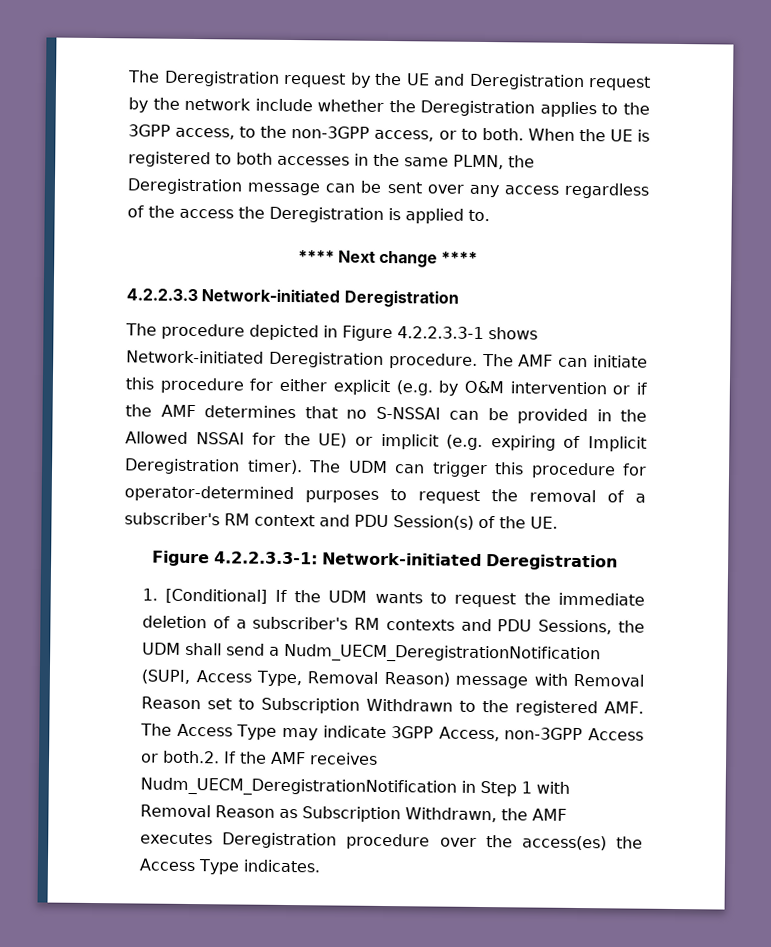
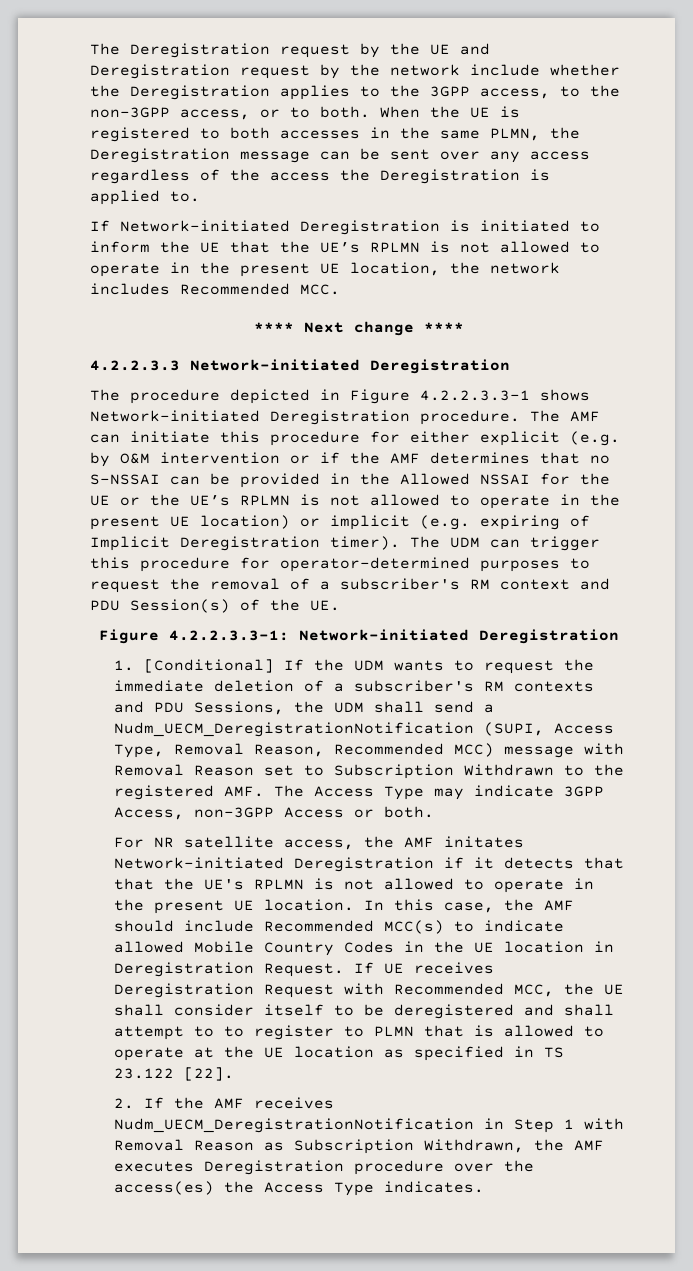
(490, 215) none -> [90,220,600,235] [90,241,600,253] [90,262,560,277] [90,283,340,295] // If Network-initiated Deregistration is initiated to inform the UE that the UE’s RPLMN is not allowed to operate in the present UE location, the network includes Recommended MCC.
[318,433,348,448] UE) -> [90,494,620,509] [90,515,290,530] UE or the UE’s RPLMN is not allowed to operate in the present UE location)
[383,671,450,687] Reason) -> [253,743,494,757] Reason, Recommended MCC)
[163,750,221,764] both.2. -> [383,806,434,818] [113,836,524,850] [113,857,624,872] [113,878,594,893] [113,899,574,914] [113,920,564,934] [113,941,614,956] [113,962,494,977] [113,983,624,998] [113,1004,614,1019] [113,1025,604,1040] [113,1046,564,1061] [113,1067,234,1081] [113,1098,134,1109] both. // For NR satellite access, the AMF initates Network-initiated Deregistration if it detects that that the UE's RPLMN is not allowed to operate in the present UE location. In this case, the AMF should include Recommended MCC(s) to indicate allowed Mobile Country Codes in the UE location in Deregistration Request. If UE receives Deregistration Request with Recommended MCC, the UE shall consider itself to be deregistered and shall attempt to to register to PLMN that is allowed to operate at the UE location as specified in TS 23.122 [22]. // 2.

